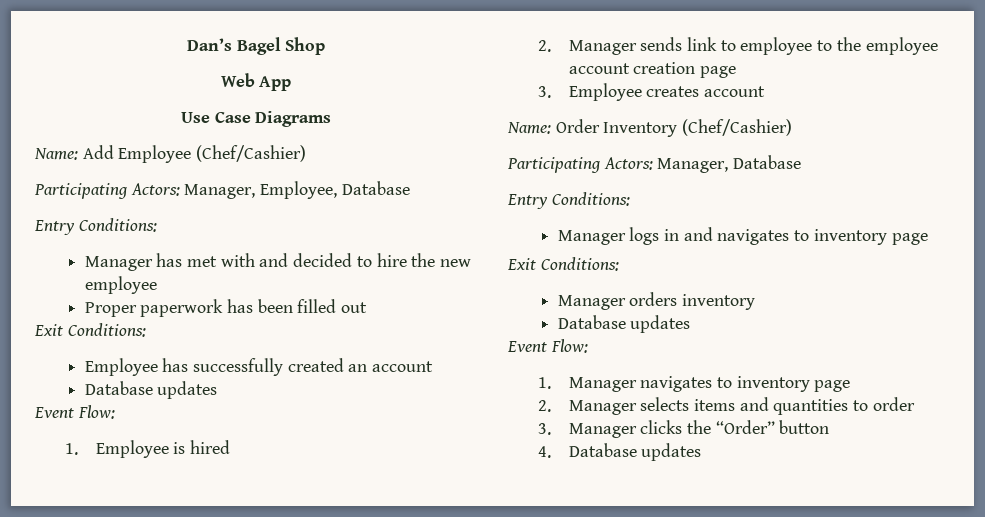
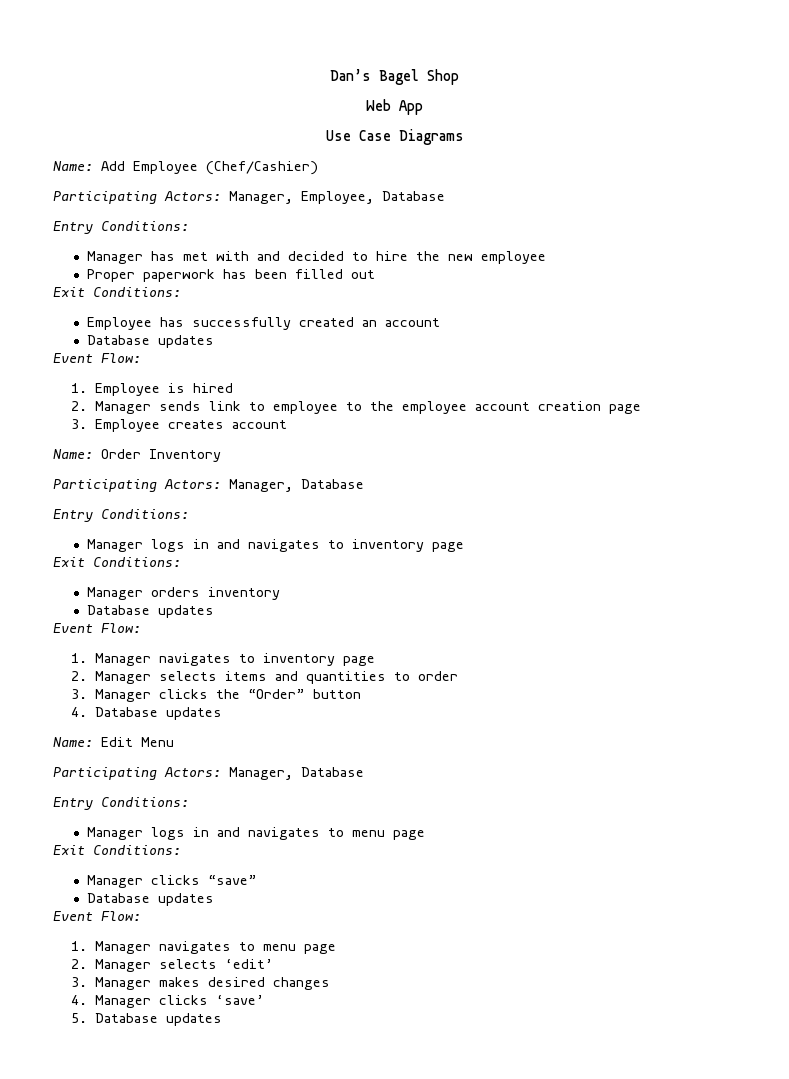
[682,119,793,136] (Chef/Cashier) -> (221, 455) none
(702, 452) none -> [53,737,174,747] [53,767,364,780] [53,797,189,810] [87,827,426,840] [53,845,181,856] [87,875,258,888] [87,893,215,906] [53,911,141,921] [71,941,336,954] [71,959,273,972] [71,977,330,990] [71,995,264,1008] [71,1013,222,1026] // Name: Edit Menu // Participating Actors: Manager, Database // Entry Conditions: // Manager logs in and navigates to menu page // Exit Conditions: // Manager clicks “save” // Database updates // Event Flow: // 1. Manager navigates to menu page // 2. Manager selects ‘edit’ // 3. Manager makes desired changes // 4. Manager clicks ‘save’ // 5. Database updates

